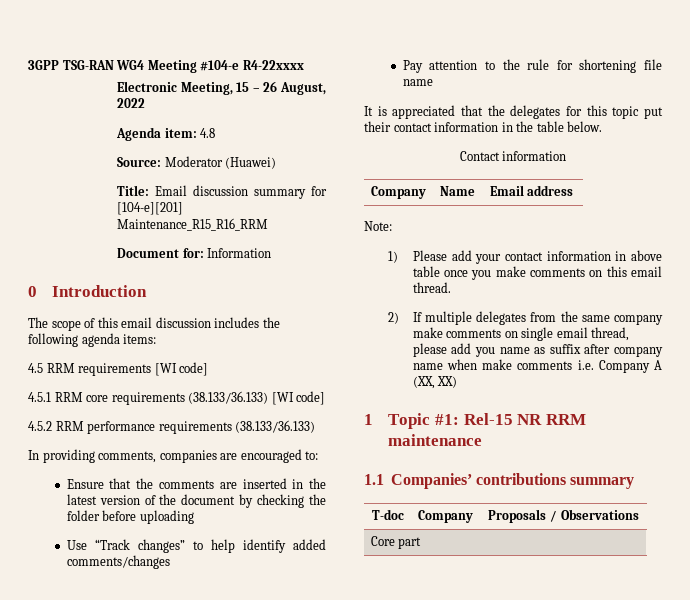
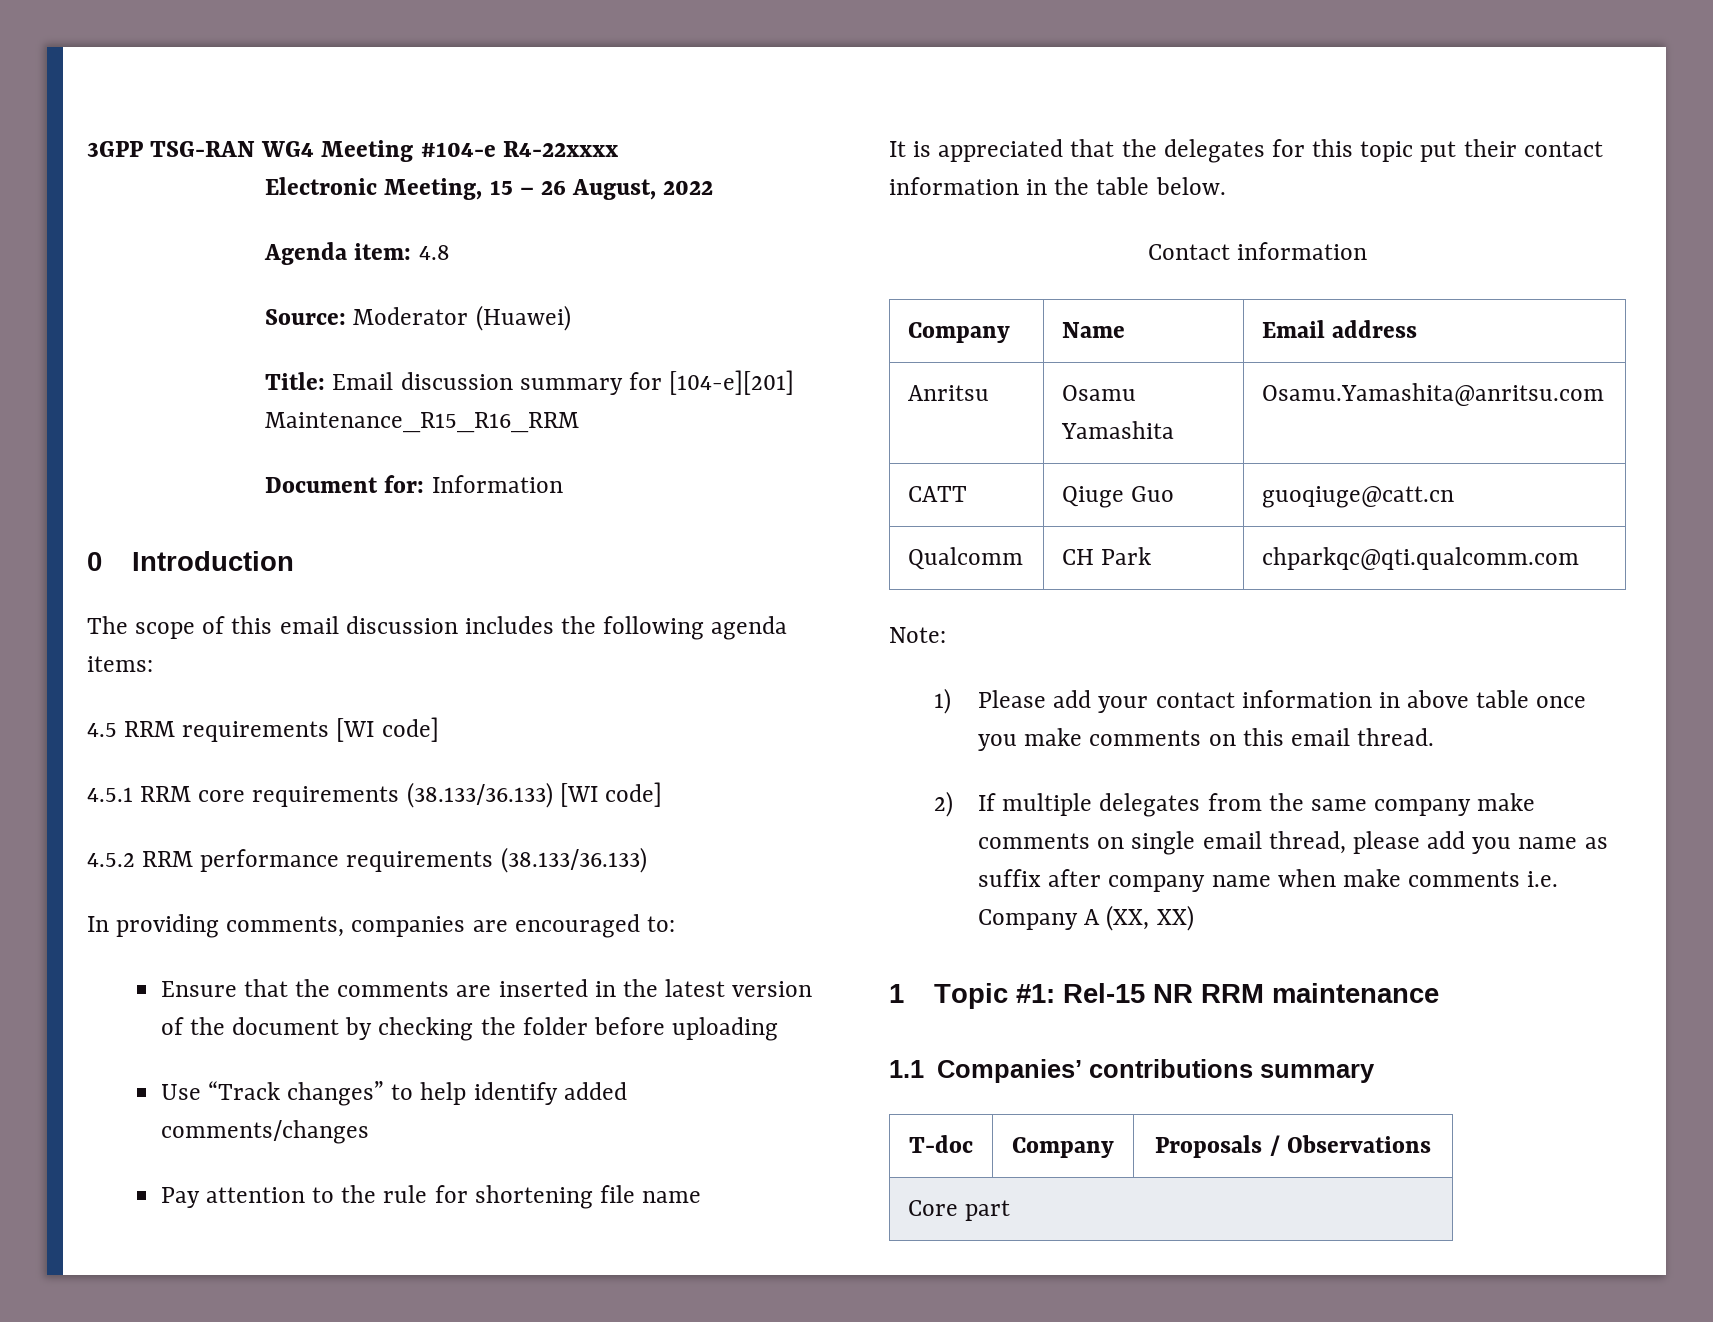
(574, 190) none -> [908,385,990,401] [1062,385,1137,401] [1061,421,1175,439] [1262,383,1605,406] [908,486,968,502] [1062,486,1175,508] [1262,486,1455,508] [908,547,1024,570] [1062,547,1152,565] [1262,547,1580,570] // Anritsu | Osamu Yamashita | Osamu.Yamashita@anritsu.com // CATT | Qiuge Guo | guoqiuge@catt.cn // Qualcomm | CH Park | chparkqc@qti.qualcomm.com

